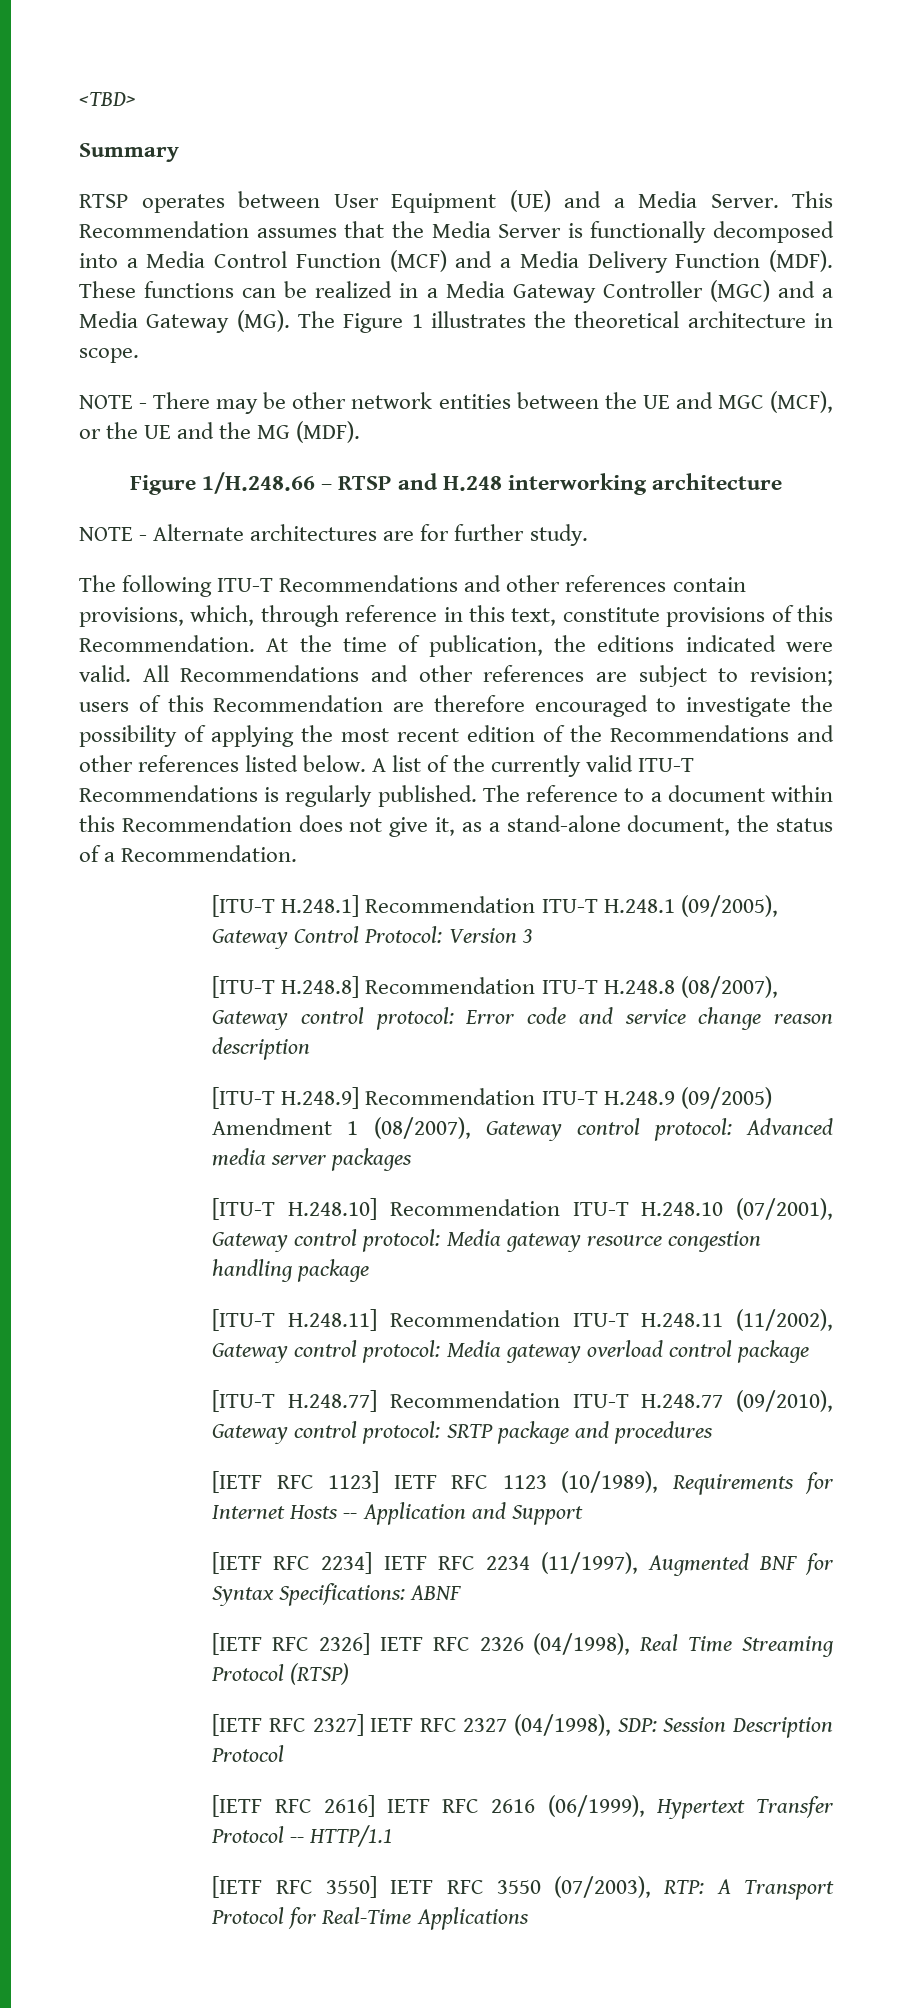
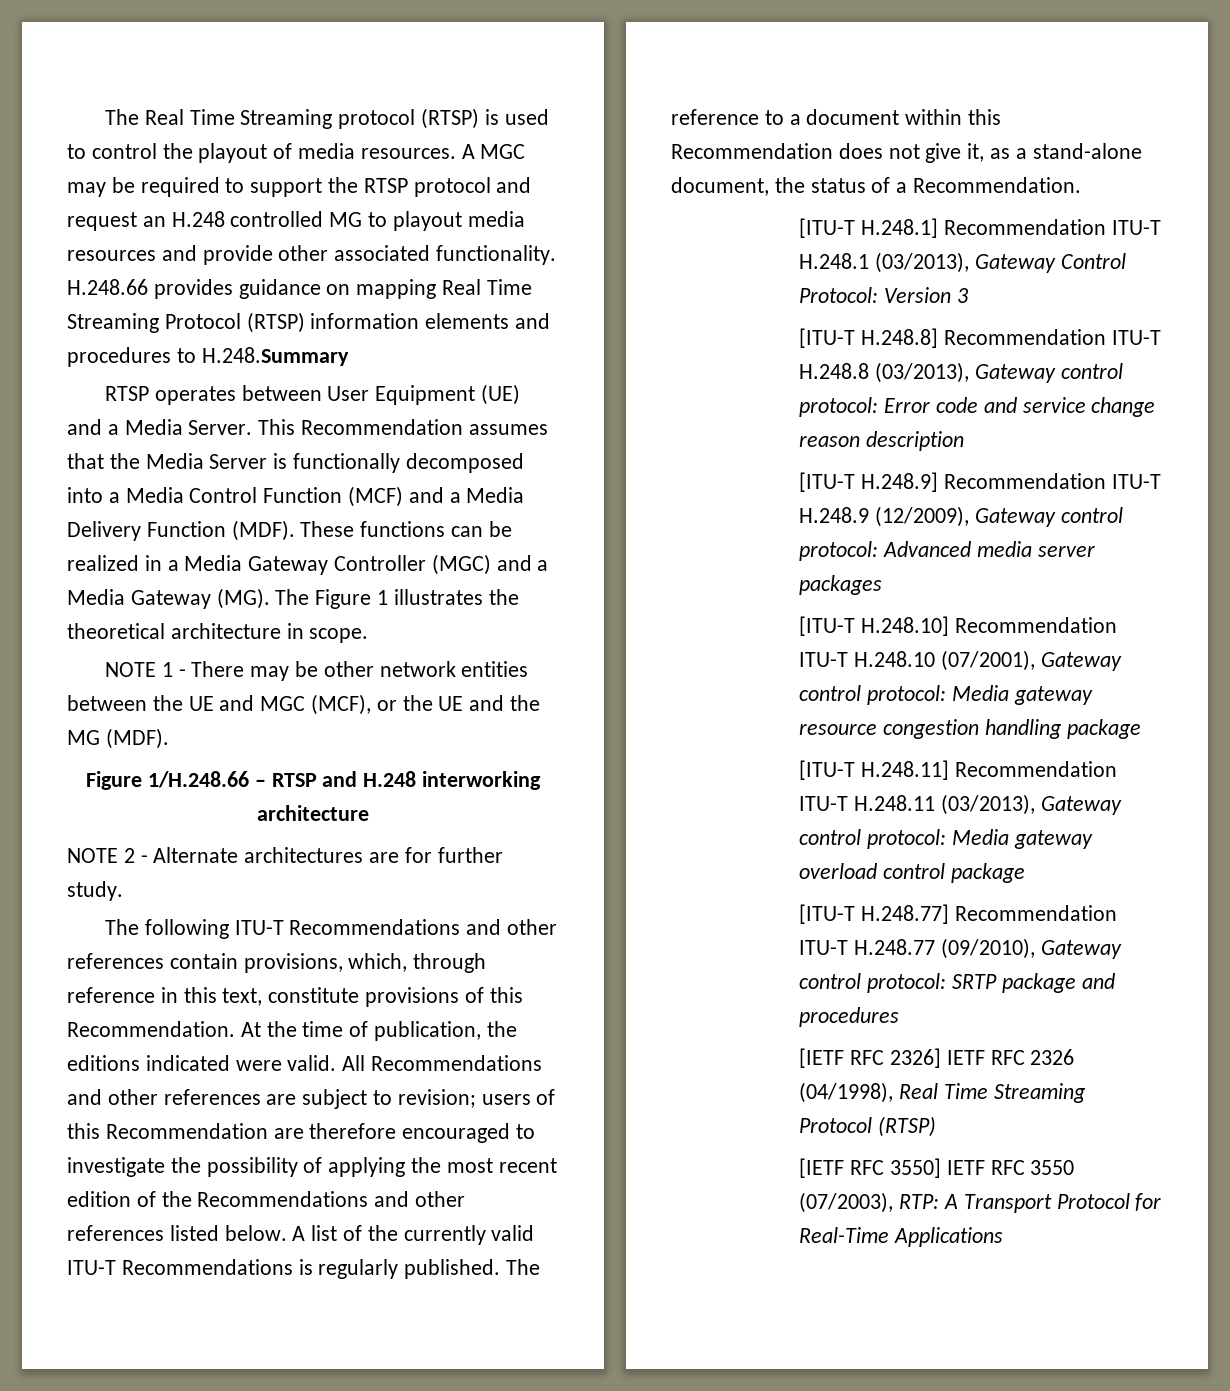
[79,92,136,106] [79,143,179,162] <TBD> // Summary -> [104,108,549,129] [67,143,526,163] [67,177,532,197] [67,211,525,231] [67,245,557,265] [67,279,532,299] [67,312,551,333] [67,347,349,367] The Real Time Streaming protocol (RTSP) is used to control the playout of media resources. A MGC may be required to support the RTSP protocol and request an H.248 controlled MG to playout media resources and provide other associated functionality. H.248.66 provides guidance on mapping Real Time Streaming Protocol (RTSP) information elements and procedures to H.248.Summary
(133, 402) none -> [161,662,173,677] 1
(133, 534) none -> [123,848,135,863] 2
[680,895,778,917] (09/2005), -> [875,252,970,273] (03/2013),
[680,976,778,998] (08/2007), -> [875,362,970,383] (03/2013),
[680,1087,772,1109] [212,1117,471,1139] (09/2005) Amendment 1 (08/2007), -> [875,506,970,527] (12/2009),
[735,1309,833,1331] (11/2002), -> [941,794,1036,815] (03/2013),
[212,1471,834,1495] [212,1502,583,1525] [212,1552,834,1576] [212,1583,462,1606] // [IETF RFC 1123] IETF RFC 1123 (10/1989), Requirements for Internet Hosts -- Application and Support // [IETF RFC 2234] IETF RFC 2234 (11/1997), Augmented BNF for Syntax Specifications: ABNF -> (900, 1017) none
[212,1714,833,1738] [211,1745,285,1762] [212,1795,834,1819] [211,1825,394,1847] // [IETF RFC 2327] IETF RFC 2327 (04/1998), SDP: Session Description Protocol // [IETF RFC 2616] IETF RFC 2616 (06/1999), Hypertext Transfer Protocol -- HTTP/1.1 -> (937, 1126) none

